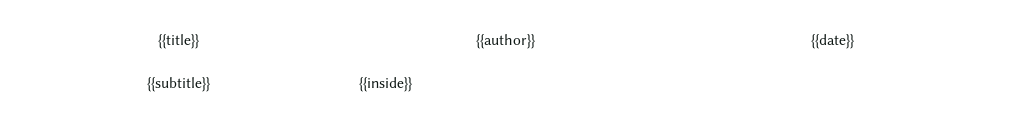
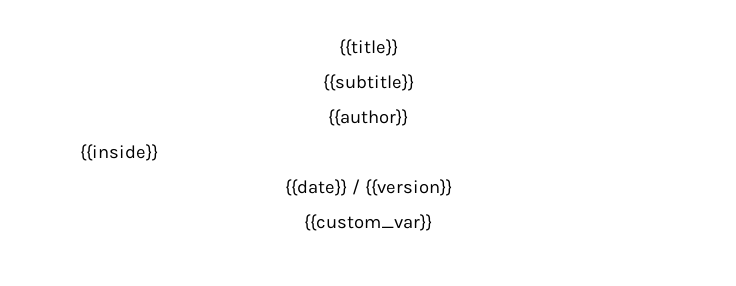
(855, 41) none -> [351,179,452,196] [304,214,432,231] / {{version}} // {{custom_var}}

